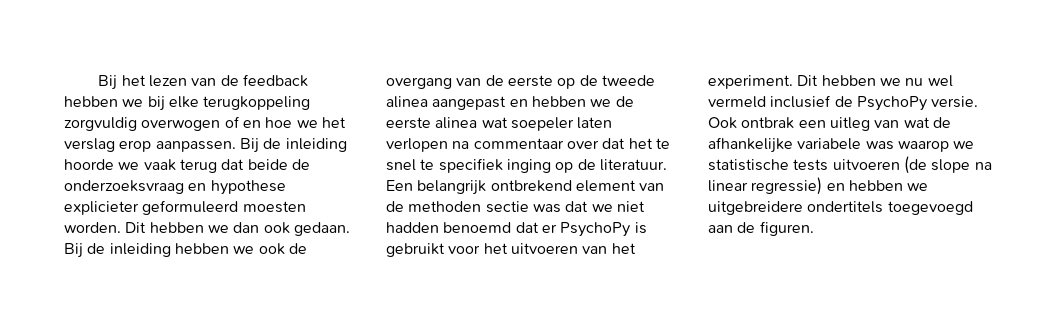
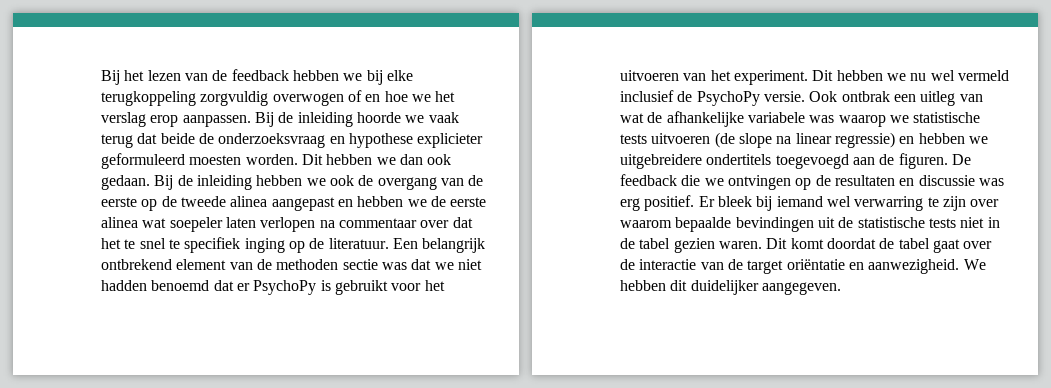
(814, 228) none -> [951,154,971,165] [620,174,1004,190] [620,195,1000,211] [620,217,1000,232] [620,238,993,253] [620,259,986,274] [620,280,841,295] De feedback die we ontvingen op de resultaten en discussie was erg positief. Er bleek bij iemand wel verwarring te zijn over waarom bepaalde bevindingen uit de statistische tests niet in de tabel gezien waren. Dit komt doordat de tabel gaat over de interactie van de target oriëntatie en aanwezigheid. We hebben dit duidelijker aangegeven.

